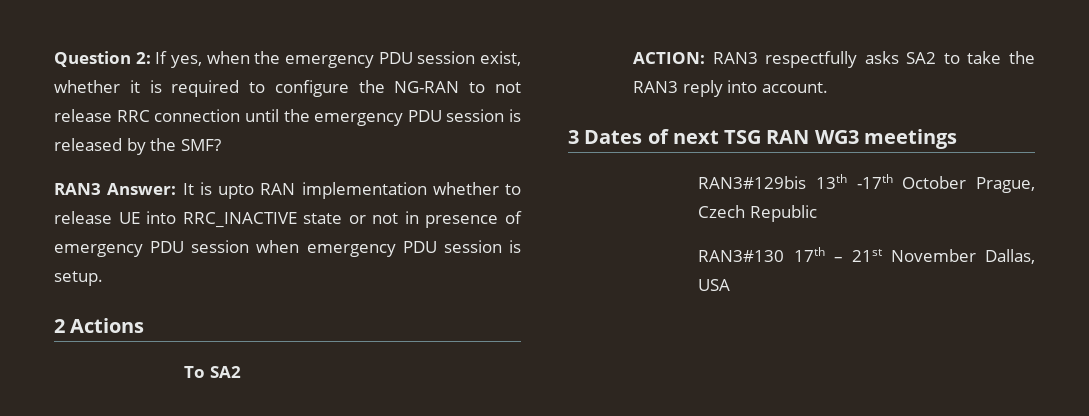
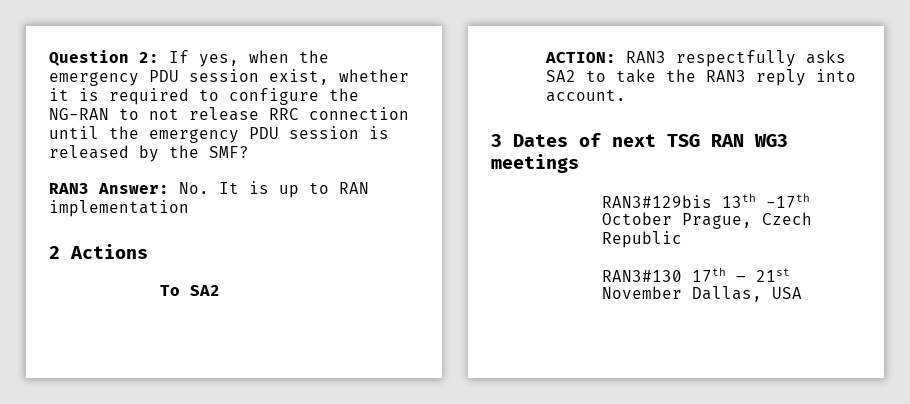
(177, 189) none -> [179,182,209,194] No.
[218,184,254,199] upto -> [279,182,329,198] up to
[432,182,521,195] [54,211,522,228] [54,240,521,257] [54,271,103,286] whether to release UE into RRC_INACTIVE state or not in presence of emergency PDU session when emergency PDU session is setup. -> (189, 208) none

